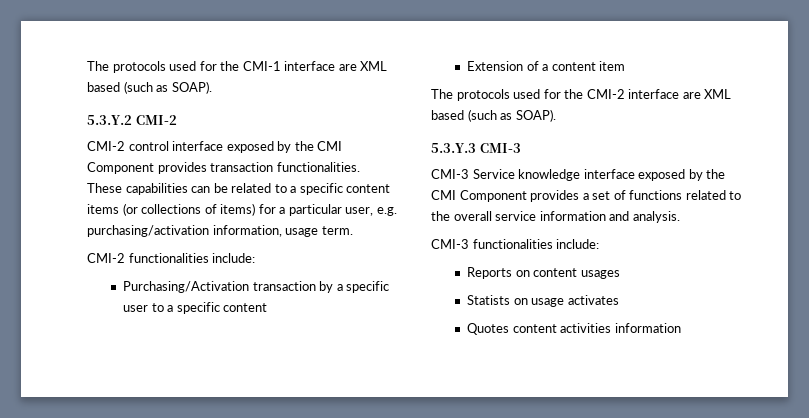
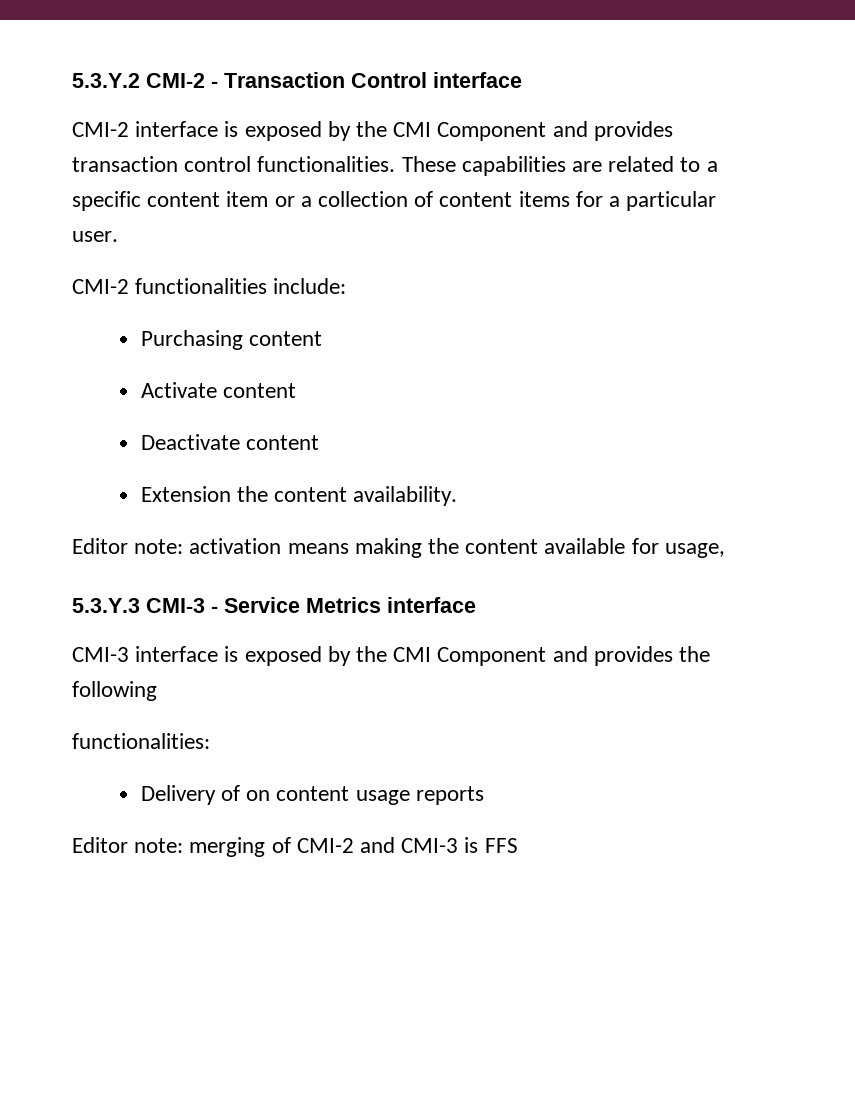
[87,61,388,73] [87,81,212,94] [87,115,177,125] [87,141,343,153] [87,162,154,174] The protocols used for the CMI-1 interface are XML based (such as SOAP). // 5.3.Y.2 CMI-2 // CMI-2 control interface exposed by the CMI Component -> [72,72,522,88] [72,121,588,141] 5.3.Y.2 CMI-2 - Transaction Control interface // CMI-2 interface is exposed by the CMI Component and
(274, 167) none -> [184,156,252,172] control
[191,183,228,193] can be -> [572,161,603,172] are
[87,203,397,216] [87,225,353,237] [87,253,256,263] [123,281,390,293] [123,302,268,314] [467,61,626,71] [431,89,732,101] [431,109,556,122] [431,143,521,153] [431,169,726,181] [431,190,742,202] [431,211,680,223] [431,239,600,249] [467,267,620,279] [467,295,619,307] [467,323,681,335] items (or collections of items) for a particular user, e.g. purchasing/activation information, usage term. // CMI-2 functionalities include: // Purchasing/Activation transaction by a specific user to a specific content // Extension of a content item // The protocols used for the CMI-2 interface are XML based (such as SOAP). // 5.3.Y.3 CMI-3 // CMI-3 Service knowledge interface exposed by the CMI Component provides a set of functions related to the overall service information and analysis. // CMI-3 functionalities include: // Reports on content usages // Statists on usage activates // Quotes content activities information -> [226,191,717,211] [72,231,118,242] [72,278,347,294] [140,330,322,350] [140,382,296,398] [140,434,319,450] [140,486,458,506] [72,538,725,558] [72,597,476,613] [72,646,711,666] [72,681,157,701] [72,733,210,749] [140,785,484,805] [72,837,518,857] item or a collection of content items for a particular user. // CMI-2 functionalities include: // Purchasing content // Activate content // Deactivate content // Extension the content availability. // Editor note: activation means making the content available for usage, // 5.3.Y.3 CMI-3 - Service Metrics interface // CMI-3 interface is exposed by the CMI Component and provides the following // functionalities: // Delivery of on content usage reports // Editor note: merging of CMI-2 and CMI-3 is FFS

